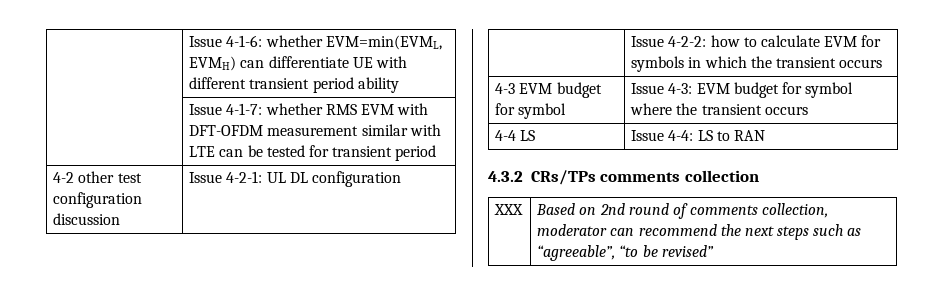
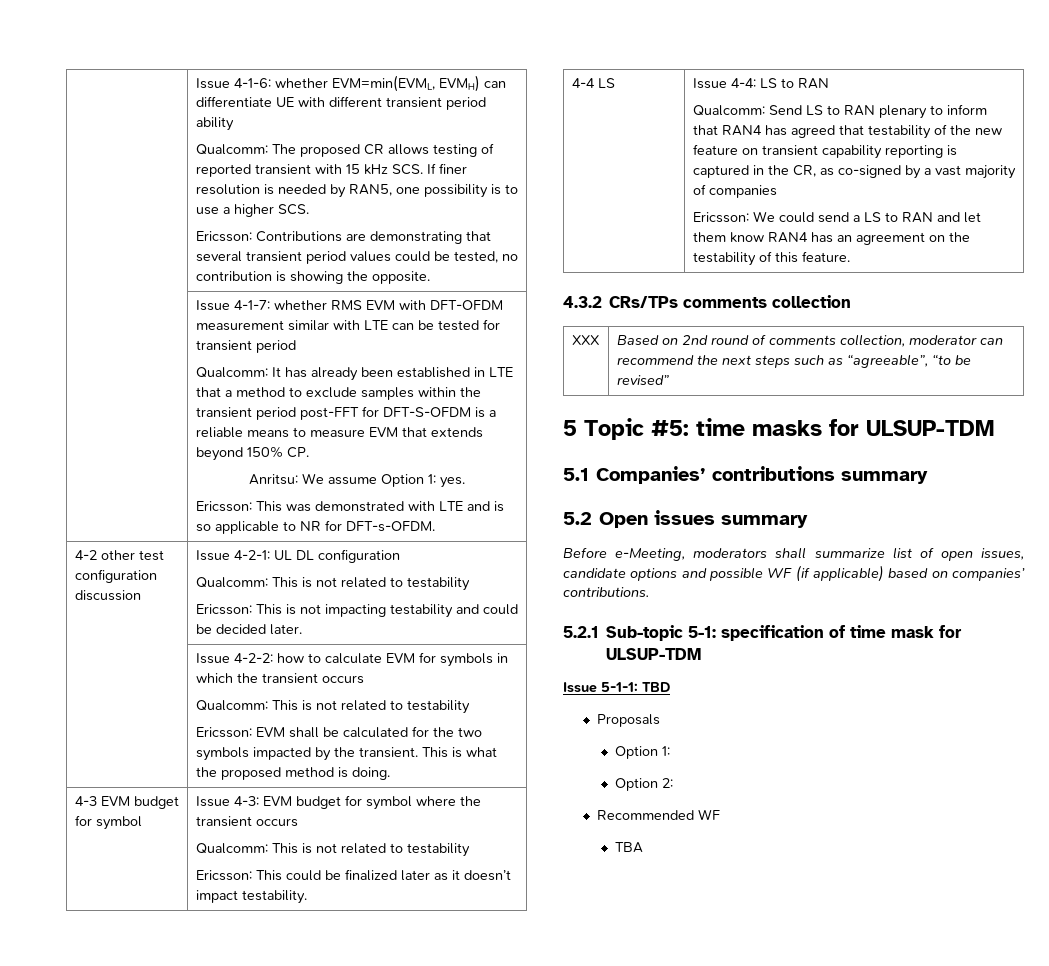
(399, 85) none -> [195,143,494,157] [195,163,467,177] [195,184,518,198] [195,204,309,217] [195,231,491,244] [195,251,518,264] [195,271,430,284] // Qualcomm: The proposed CR allows testing of reported transient with 15 kHz SCS. If finer resolution is needed by RAN5, one possibility is to use a higher SCS. // Ericsson: Contributions are demonstrating that several transient period values could be tested, no contribution is showing the opposite.
(437, 153) none -> [195,367,513,381] [195,387,481,400] [195,406,496,420] [195,427,483,438] [195,446,309,461] [249,473,465,488] [195,501,504,512] [195,520,435,534] // Qualcomm: It has already been established in LTE that a method to exclude samples within the transient period post-FFT for DFT-S-OFDM is a reliable means to measure EVM that extends beyond 150% CP. // Anritsu: We assume Option 1: yes. // Ericsson: This was demonstrated with LTE and is so applicable to NR for DFT-s-OFDM.
(401, 179) none -> [195,577,470,591] [195,604,518,618] [195,624,302,635] // Qualcomm: This is not related to testability // Ericsson: This is not impacting testability and could be decided later.
(883, 63) none -> [195,700,470,714] [195,726,482,738] [195,747,497,761] [195,767,390,780] // Qualcomm: This is not related to testability // Ericsson: EVM shall be calculated for the two symbols impacted by the transient. This is what the proposed method is doing.
(808, 110) none -> [195,843,470,857] [195,869,511,881] [195,890,307,904] // Qualcomm: This is not related to testability // Ericsson: This could be finalized later as it doesn’t impact testability.
(765, 135) none -> [692,104,987,119] [692,124,1002,139] [692,144,957,159] [692,165,1016,179] [692,184,777,198] [692,211,981,223] [692,232,970,245] [692,251,850,266] // Qualcomm: Send LS to RAN plenary to inform that RAN4 has agreed that testability of the new feature on transient capability reporting is captured in the CR, as co-signed by a vast majority of companies // Ericsson: We could send a LS to RAN and let them know RAN4 has an agreement on the testability of this feature.
(714, 251) none -> [563,418,995,440] [563,466,929,484] [563,510,809,528] [563,547,1024,561] [563,565,1025,582] [563,587,649,597] [563,625,963,641] [606,648,702,660] [563,682,670,693] [596,714,660,727] [614,746,670,759] [614,778,673,791] [596,809,720,820] [614,842,643,853] // 5 Topic #5: time masks for ULSUP-TDM // 5.1 Companies’ contributions summary // 5.2 Open issues summary // Before e-Meeting, moderators shall summarize list of open issues, candidate options and possible WF (if applicable) based on companies’ contributions. // 5.2.1 Sub-topic 5-1: specification of time mask for ULSUP-TDM // Issue 5-1-1: TBD // Proposals // Option 1: // Option 2: // Recommended WF // TBA

